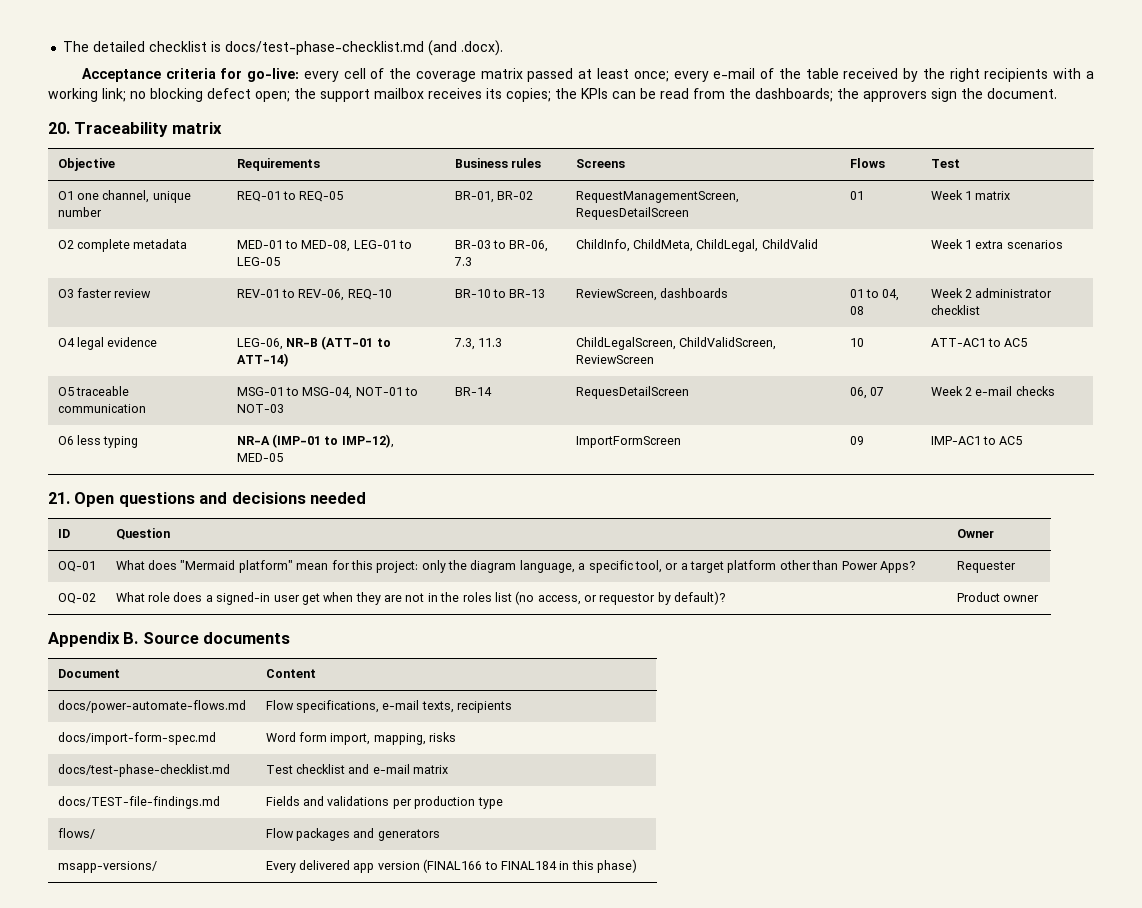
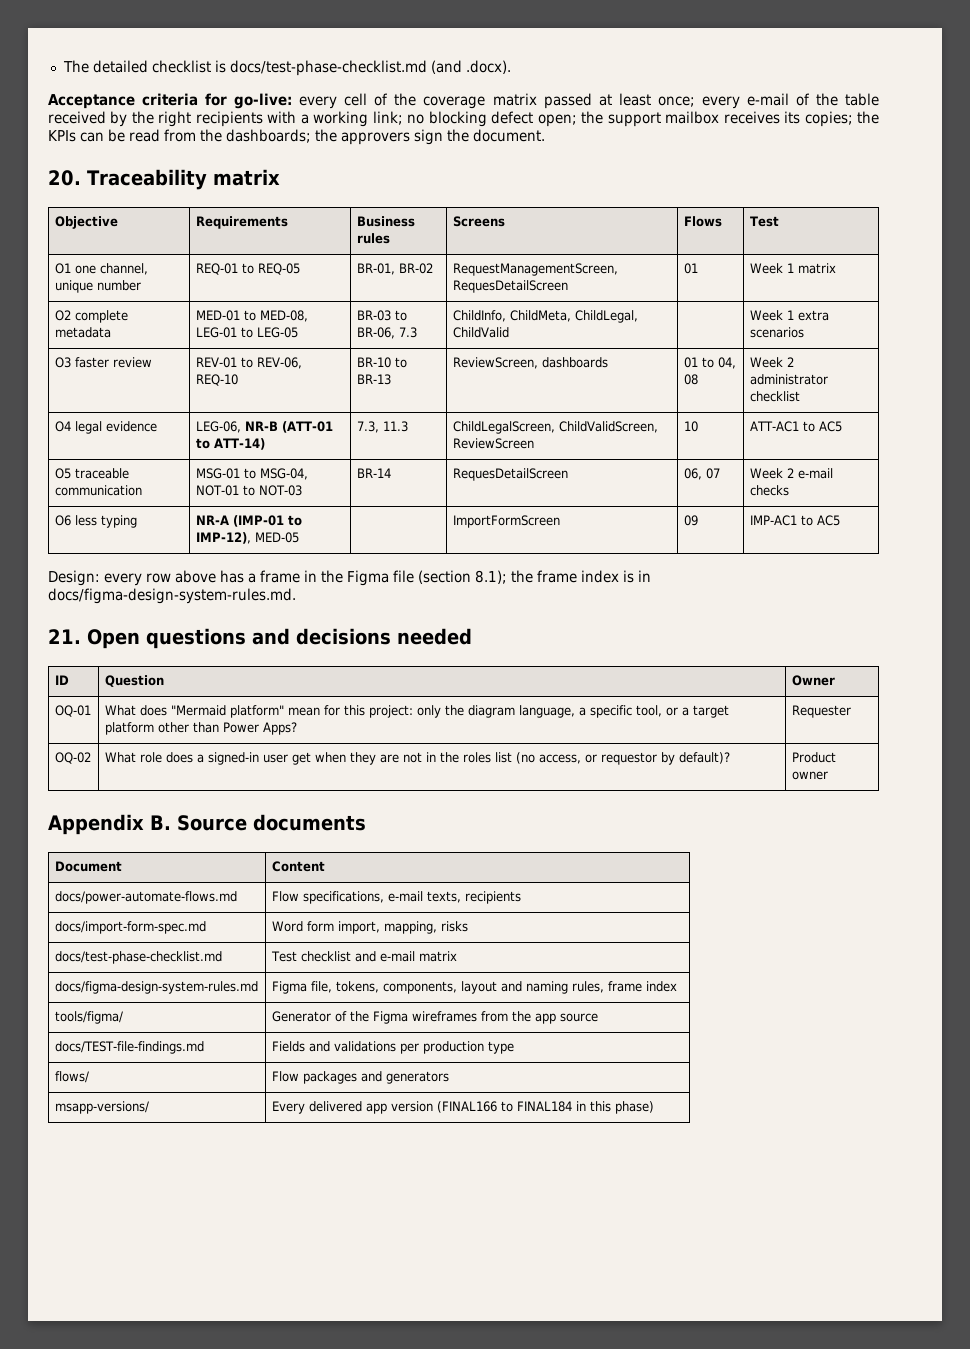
(1023, 440) none -> [48,570,651,586] [48,588,296,604] // Design: every row above has a frame in the Figma file (section 8.1); the frame index is in docs/figma-design-system-rules.md.
(449, 769) none -> [54,981,258,994] [271,981,677,994] [54,1011,123,1024] [271,1011,598,1024] // docs/figma-design-system-rules.md | Figma file, tokens, components, layout and naming rules, frame index // tools/figma/ | Generator of the Figma wireframes from the app source

